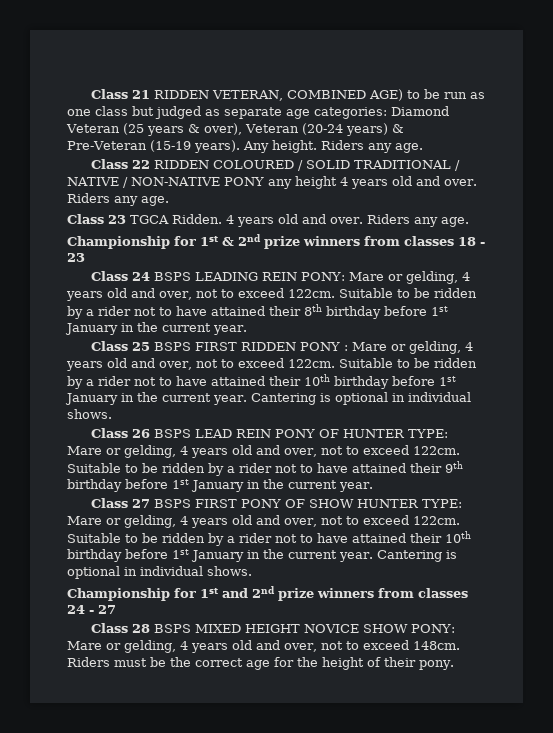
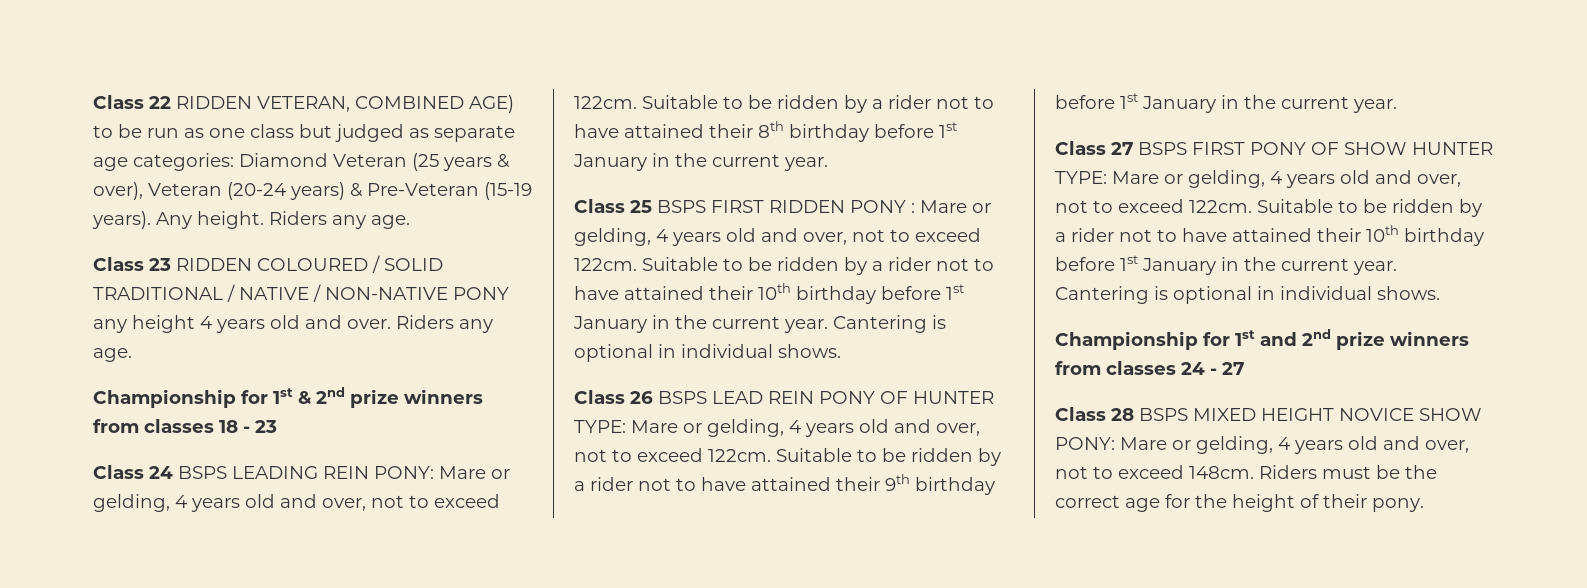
[90,89,150,99] Class 21 -> [93,95,171,109] Class 22
[131,160,150,169] 22 -> [149,258,171,271] 23
[67,214,469,227] // Class 23 TGCA Ridden. 4 years old and over. Riders any age. -> (132, 355) none

